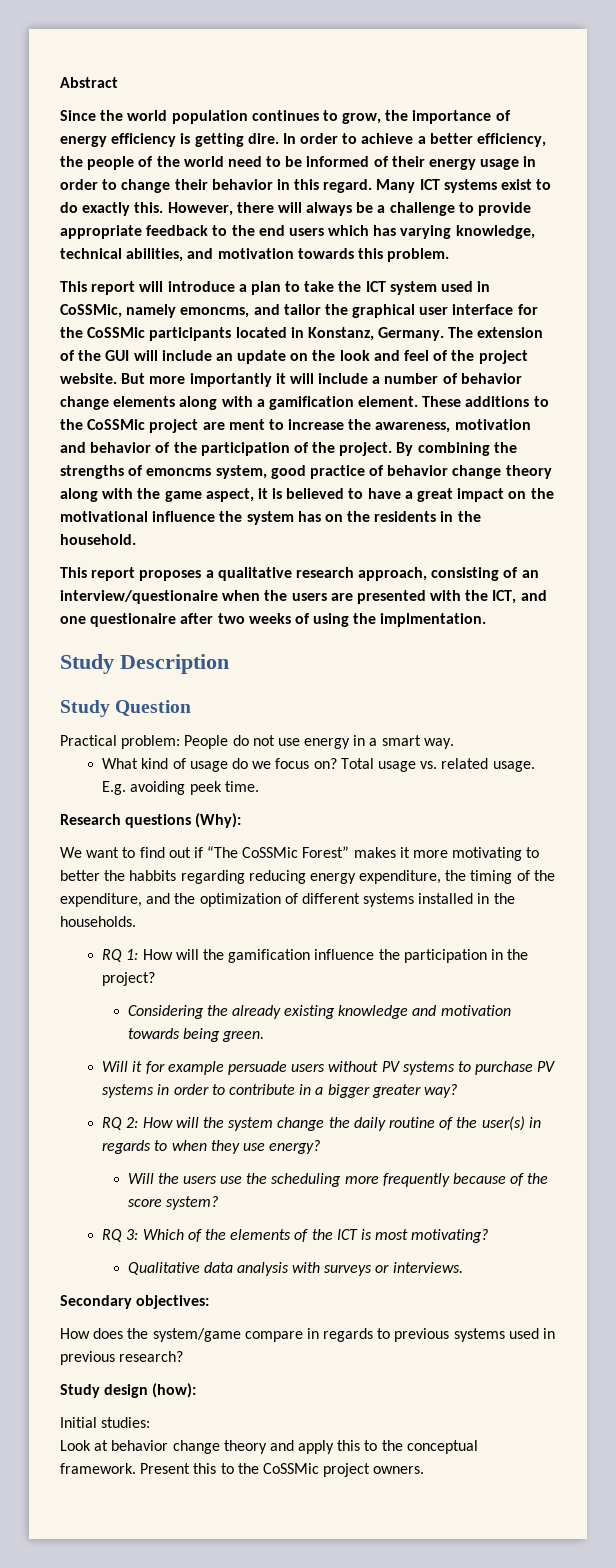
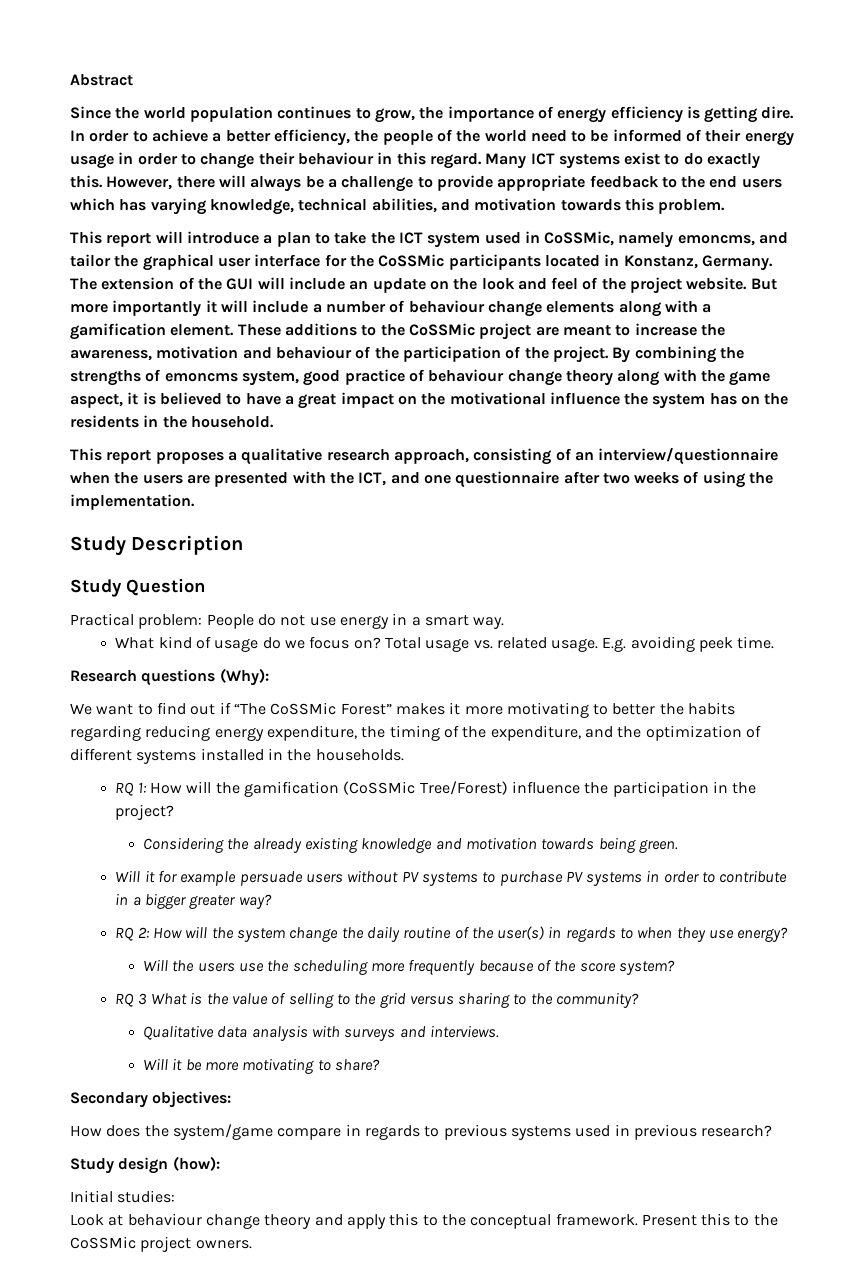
[211,179,273,190] behavior -> [297,152,374,165] behaviour
[460,373,522,384] behavior -> [408,300,485,313] behaviour
[228,419,265,430] ment -> [562,325,611,336] meant
[90,442,152,453] behavior -> [275,346,352,359] behaviour
[387,465,449,476] behavior -> [428,369,505,382] behaviour
[60,590,218,604] interview/questionaire -> [598,448,779,465] interview/questionnaire
[90,613,177,627] questionaire -> [455,471,560,488] questionnaire
[380,613,487,627] implmentation. -> [70,494,195,510] implementation.
[129,870,177,881] habbits -> [688,702,736,715] habits
(311, 956) none -> [343,781,508,795] (CoSSMic Tree/Forest)
[126,1229,489,1243] 3: Which of the elements of the ICT is most motivating? -> [137,992,640,1008] 3 What is the value of selling to the grid versus sharing to the community?
[375,1265,390,1273] or -> [399,1026,426,1038] and
(463, 1267) none -> [143,1058,380,1074] // Will it be more motivating to share?
[111,1440,169,1451] behavior -> [127,1213,202,1226] behaviour

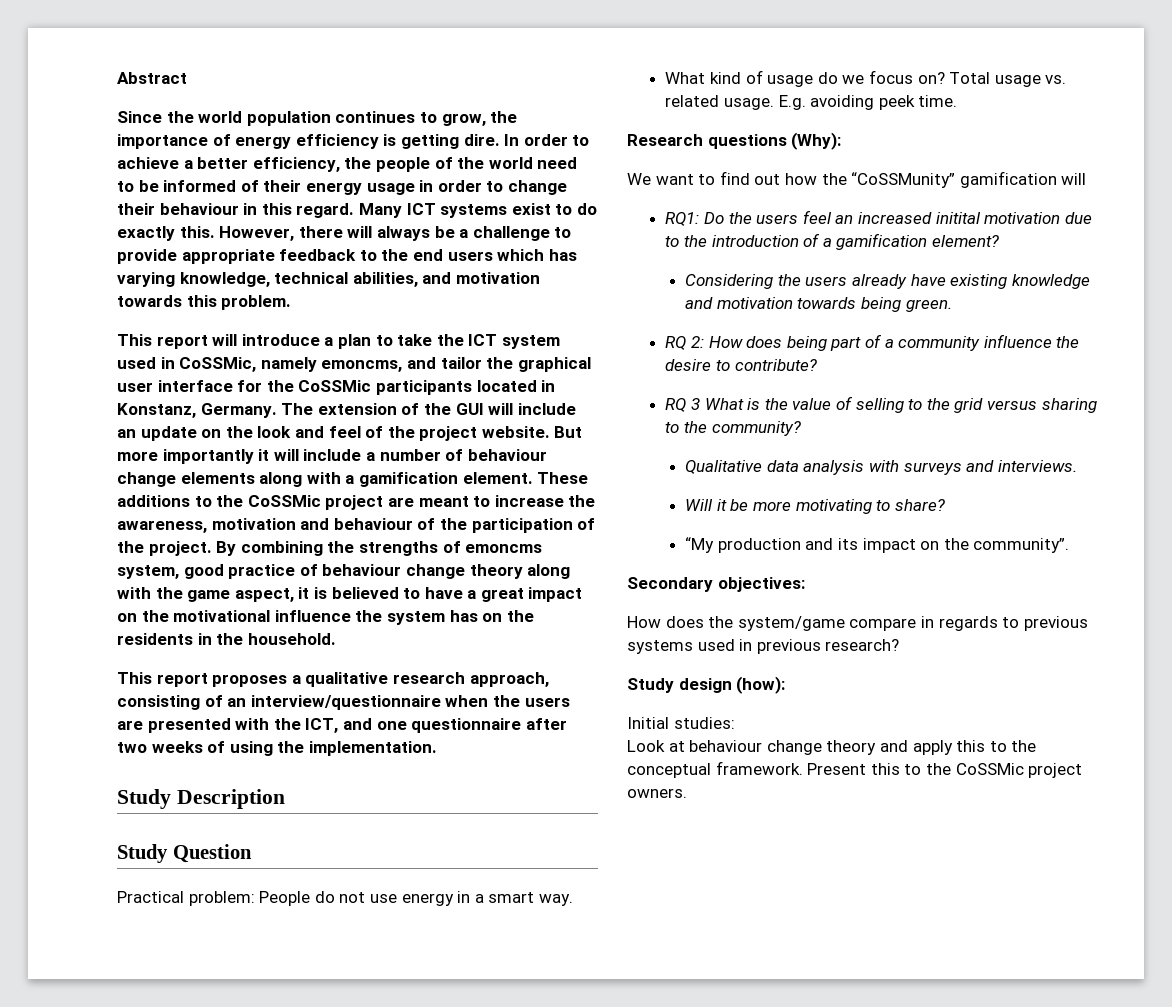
[219,702,736,718] [70,725,761,741] [70,748,404,764] [115,781,757,797] [115,804,175,820] if “The CoSSMic Forest” makes it more motivating to better the habits regarding reducing energy expenditure, the timing of the expenditure, and the optimization of different systems installed in the households. // RQ 1: How will the gamification (CoSSMic Tree/Forest) influence the participation in the project? -> [784,171,1087,188] [665,210,1092,226] [665,233,1000,250] how the “CoSSMunity” gamification will // RQ1: Do the users feel an increased initital motivation due to the introduction of a gamification element?
[252,838,302,853] already -> [805,274,946,289] users already have
[115,870,788,886] [115,893,272,909] [115,926,789,942] [143,959,675,975] Will it for example persuade users without PV systems to purchase PV systems in order to contribute in a bigger greater way? // RQ 2: How will the system change the daily routine of the user(s) in regards to when they use energy? // Will the users use the scheduling more frequently because of the score system? -> [665,334,1080,351] [665,359,817,371] RQ 2: How does being part of a community influence the desire to contribute?
(380, 1065) none -> [685,537,1070,553] // “My production and its impact on the community”.

